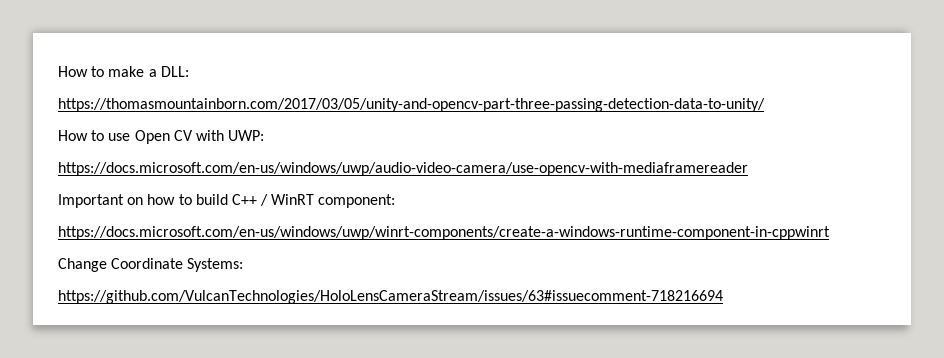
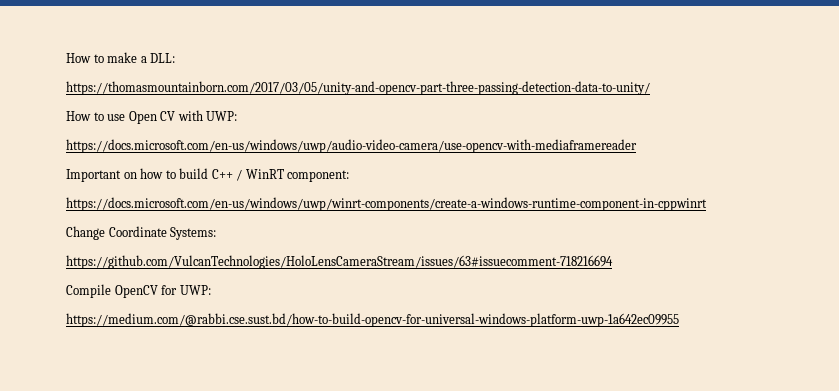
(723, 297) none -> [66,284,211,298] [66,313,679,327] // Compile OpenCV for UWP: // https://medium.com/@rabbi.cse.sust.bd/how-to-build-opencv-for-universal-windows-platform-uwp-1a642ec09955

